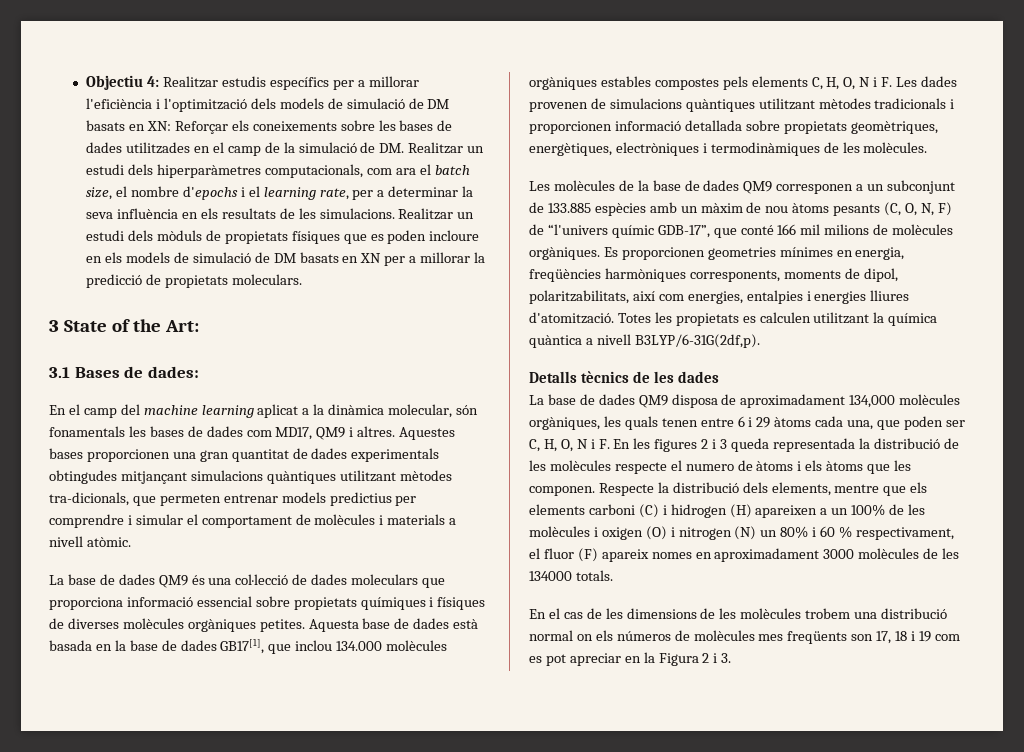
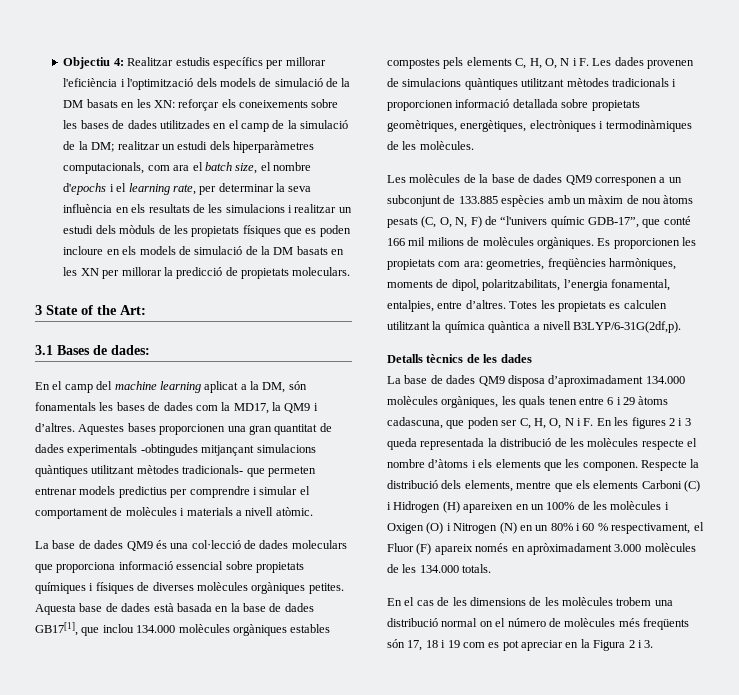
[357,80,365,87] a -> (284, 64) none
[427,99,450,109] [86,120,228,134] DM basats en XN: Reforçar -> [341,78,351,87] [63,99,220,111] la DM basats en les XN: reforçar
[379,142,464,154] DM. Realitzar -> [78,141,160,152] la DM; realitzar
[377,190,385,197] a -> (217, 190) none
[319,208,454,220] simulacions. Realitzar -> [225,204,337,213] simulacions i realitzar
(221, 235) none -> [173,225,188,234] les
[273,252,359,263] DM basats en -> [261,246,345,255] [63,267,78,276] la DM basats en les
[409,256,417,263] a -> (120, 274) none
[328,404,453,418] dinàmica molecular, -> [262,382,286,393] DM,
[275,427,313,440] MD17, -> [221,402,281,414] la MD17, la
[357,426,396,437] altres. -> [35,423,75,432] d’altres.
[49,470,117,484] obtingudes -> [140,444,198,456] -obtingudes
[49,492,129,506] tra-dicionals, -> [182,465,244,474] tradicionals-
[833,204,881,216] pesants -> [387,217,418,228] pesats
[707,247,905,260] [529,268,898,282] [529,290,910,304] [529,312,614,324] geometries mínimes en energia, freqüències harmòniques corresponents, moments de dipol, polaritzabilitats, així com energies, entalpies i energies lliures d'atomització. -> [682,237,696,246] [387,258,676,270] [387,279,670,291] [387,300,506,312] les propietats com ara: geometries, freqüències harmòniques, moments de dipol, polaritzabilitats, l’energia fonamental, entalpies, entre d’altres.
[721,394,896,408] de aproximadament 134,000 -> [548,375,685,387] d’aproximadament 134.000
[815,416,874,430] cada una, -> [387,417,443,429] cadascuna,
[685,460,794,471] numero de àtoms -> [387,459,469,468] nombre d’àtoms
[826,461,864,471] àtoms -> [495,459,541,468] elements
[588,504,635,515] carboni -> [641,480,682,489] Carboni
[670,504,727,518] hidrogen -> [393,501,441,513] Hidrogen
[820,508,828,515] a -> [515,504,529,510] en
[601,527,643,540] oxigen -> [387,523,424,534] Oxigen
[678,526,757,540] nitrogen (N) -> [453,522,533,534] Nitrogen (N) en
[543,548,574,559] fluor -> [387,543,414,552] Fluor
[651,548,855,562] nomes en aproximadament 3000 -> [475,543,642,555] només en apròximadament 3.000
[529,571,572,581] 134000 -> [419,565,459,573] 134.000
[595,630,874,644] els números de molècules mes freqüents son -> [495,618,689,630] [387,639,405,648] el número de molècules més freqüents són

